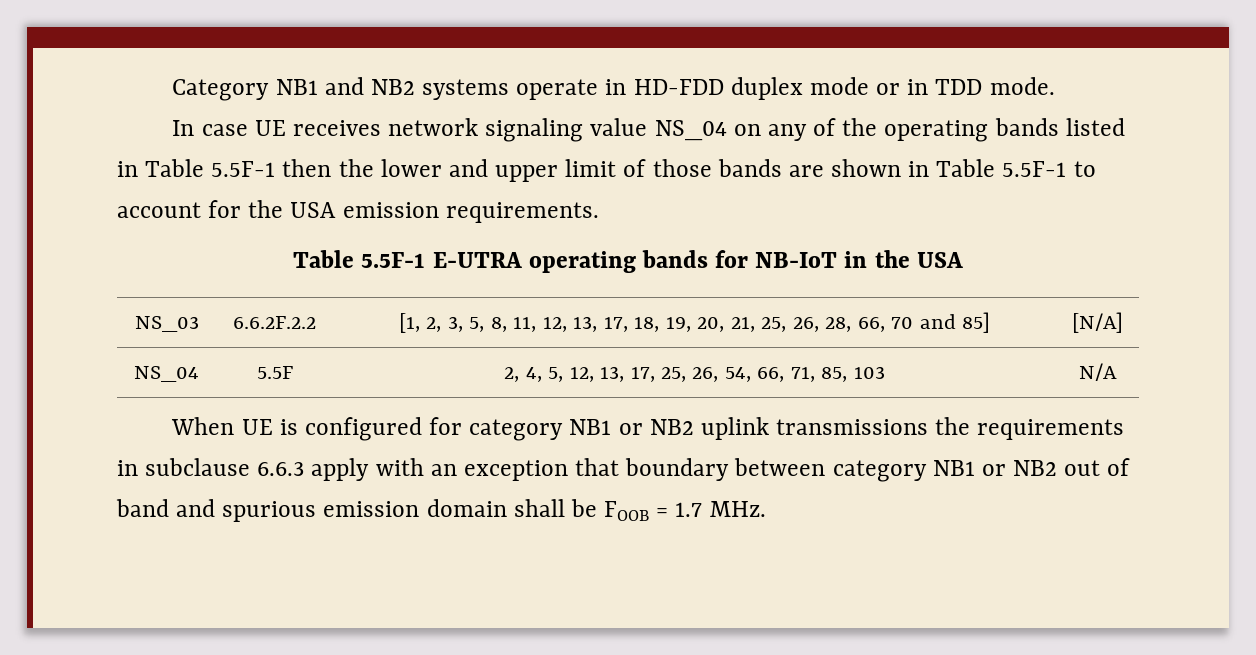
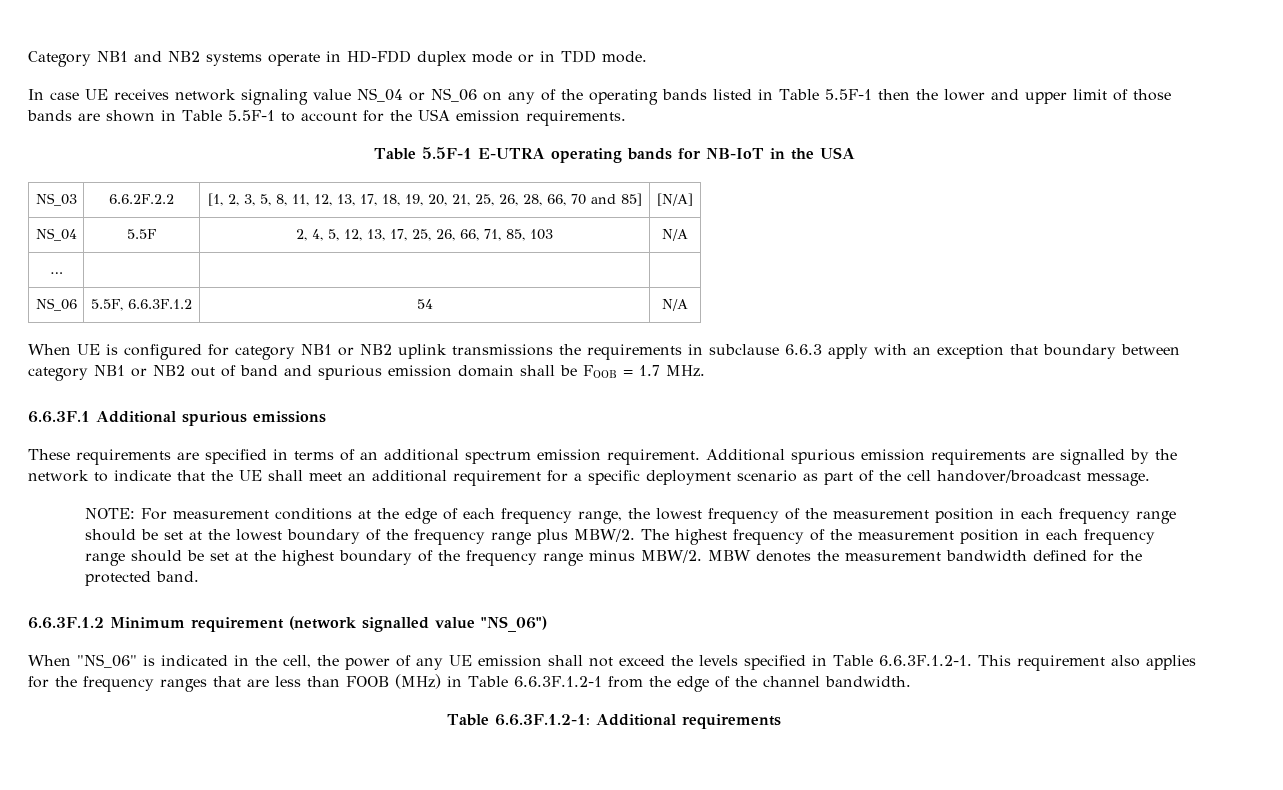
(727, 130) none -> [409,88,477,102] or NS_06
[724,367,751,382] 54, -> (455, 235) none
(1117, 372) none -> [49,272,63,274] [35,298,77,311] [91,299,192,311] [416,299,433,309] [662,299,688,311] // … | | | // NS_06 | 5.5F, 6.6.3F.1.2 | 54 | N/A
(766, 509) none -> [28,411,326,426] [28,449,1177,465] [28,470,1150,486] [84,508,1176,524] [84,529,1155,545] [84,550,1142,566] [84,571,199,586] [28,616,547,632] [28,654,1196,671] [28,674,911,692] [447,714,781,729] // 6.6.3F.1 Additional spurious emissions // These requirements are specified in terms of an additional spectrum emission requirement. Additional spurious emission requirements are signalled by the network to indicate that the UE shall meet an additional requirement for a specific deployment scenario as part of the cell handover/broadcast message. // NOTE: For measurement conditions at the edge of each frequency range, the lowest frequency of the measurement position in each frequency range should be set at the lowest boundary of the frequency range plus MBW/2. The highest frequency of the measurement position in each frequency range should be set at the highest boundary of the frequency range minus MBW/2. MBW denotes the measurement bandwidth defined for the protected band. // 6.6.3F.1.2 Minimum requirement (network signalled value "NS_06") // When "NS_06" is indicated in the cell, the power of any UE emission shall not exceed the levels specified in Table 6.6.3F.1.2-1. This requirement also applies for the frequency ranges that are less than FOOB (MHz) in Table 6.6.3F.1.2-1 from the edge of the channel bandwidth. // Table 6.6.3F.1.2-1: Additional requirements

